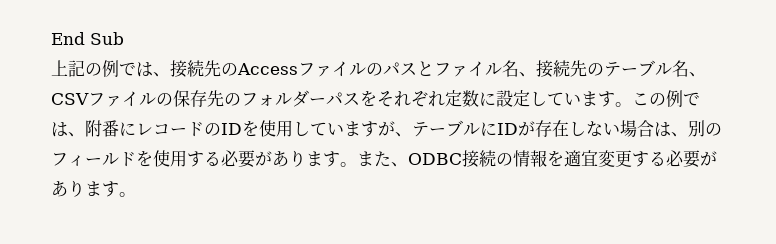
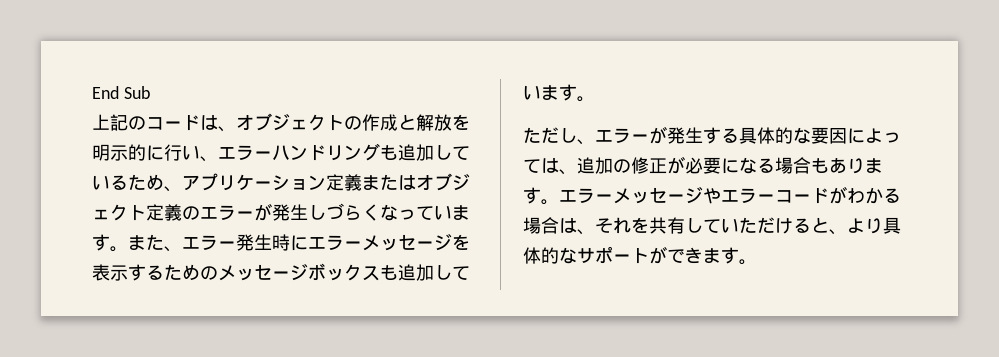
[102,60,706,78] [51,90,700,107] [51,120,722,137] [51,150,717,168] [51,180,85,197] 例では、接続先のAccessファイルのパスとファイル名、接続先のテーブル名、CSVファイルの保存先のフォルダーパスをそれぞれ定数に設定しています。この例では、附番にレコードのIDを使用していますが、テーブルにIDが存在しない場合は、別のフィールドを使用する必要があります。また、ODBC接続の情報を適宜変更する必要があり -> [146,113,470,132] [92,143,470,162] [92,173,470,192] [92,203,470,221] [92,234,470,252] [92,263,470,281] [523,84,595,102] [523,126,901,145] [523,156,883,175] [523,186,901,205] [523,217,901,235] [523,246,703,264] コードは、オブジェクトの作成と解放を明示的に行い、エラーハンドリングも追加しているため、アプリケーション定義またはオブジェクト定義のエラーが発生しづらくなっています。また、エラー発生時にエラーメッセージを表示するためのメッセージボックスも追加しています。 // ただし、エラーが発生する具体的な要因によっては、追加の修正が必要になる場合もあります。エラーメッセージやエラーコードがわかる場合は、それを共有していただけると、より具体的なサポートができ

